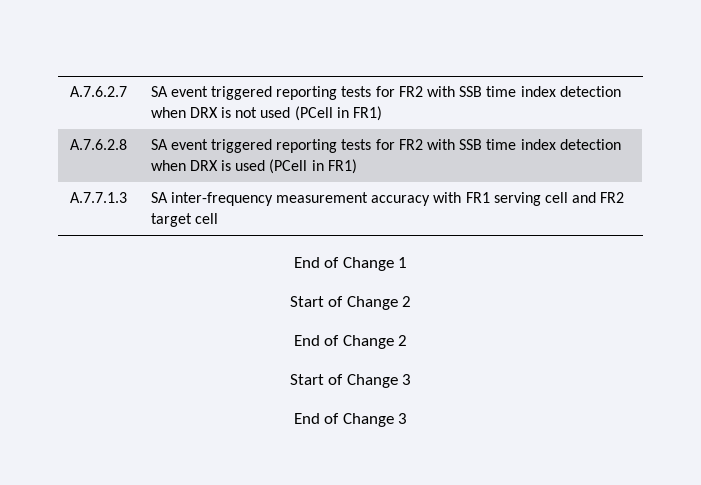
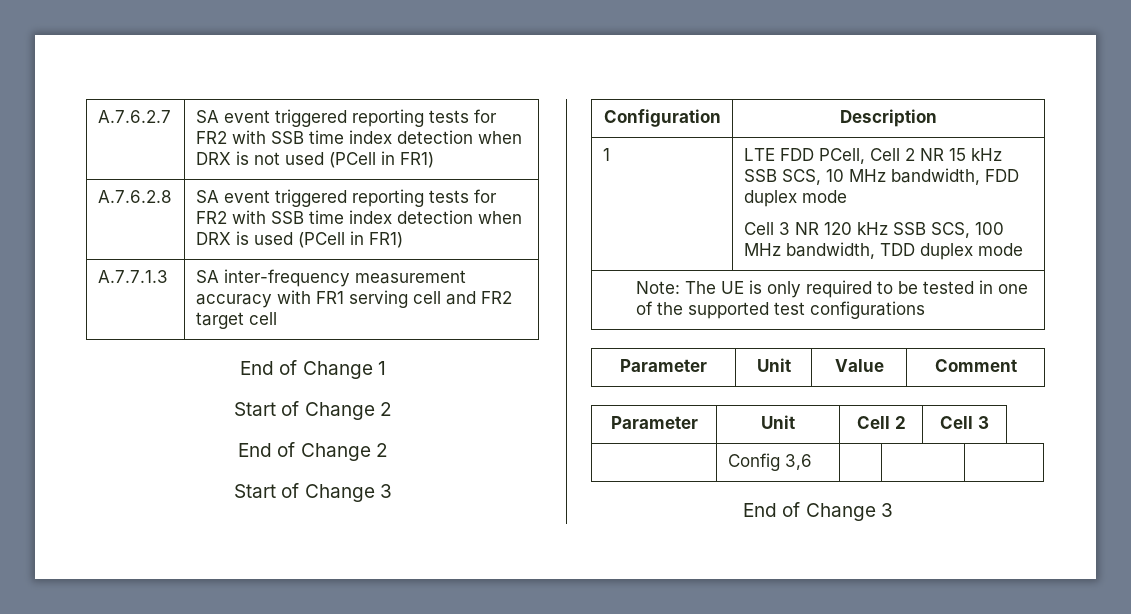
(412, 379) none -> [603,109,721,127] [840,109,937,127] [602,148,610,161] [743,148,1002,164] [743,168,1019,185] [743,190,847,207] [743,222,1004,238] [743,242,1023,260] [636,280,1029,298] [636,301,926,319] [620,359,707,372] [756,358,791,372] [834,359,884,372] [934,359,1017,372] [610,416,698,429] [761,415,795,429] [856,416,906,429] [940,416,989,429] [727,453,812,471] // Configuration | Description // 1 | LTE FDD PCell, Cell 2 NR 15 kHz SSB SCS, 10 MHz bandwidth, FDD duplex mode // Cell 3 NR 120 kHz SSB SCS, 100 MHz bandwidth, TDD duplex mode // Note: The UE is only required to be tested in one of the supported test configurations // Parameter | Unit | Value | Comment // Parameter | Unit | Cell 2 | Cell 3 // | Config 3,6 | | |

